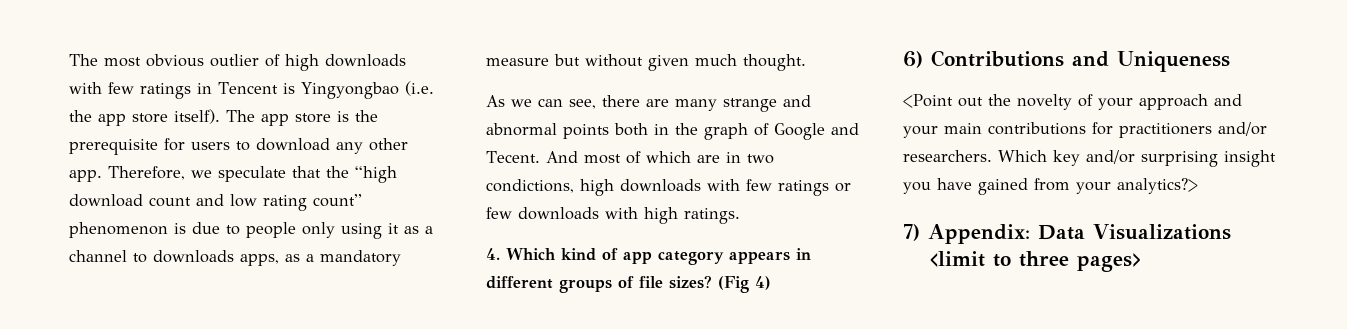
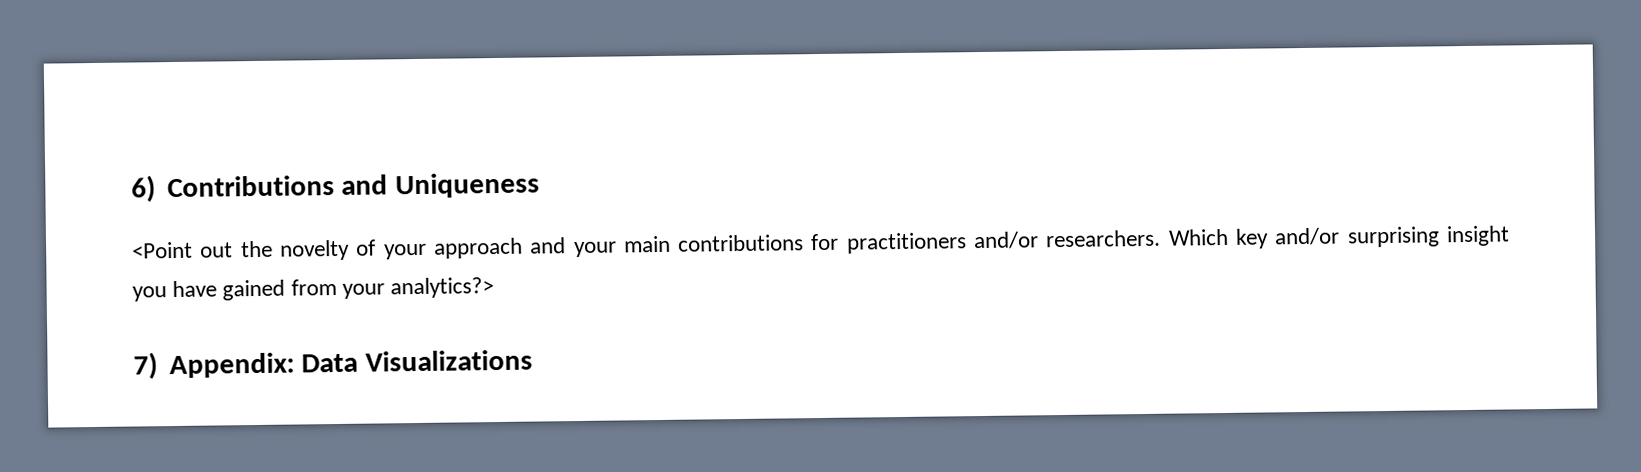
[69,54,406,71] [69,81,434,99] [69,109,379,126] [69,138,408,155] [69,166,397,183] [69,194,362,211] [69,222,433,239] [69,250,401,266] [486,54,806,71] [486,95,811,112] [486,123,859,140] [486,151,774,164] [486,179,851,196] [486,207,740,224] [486,248,811,265] [486,275,771,293] The most obvious outlier of high downloads with few ratings in Tencent is Yingyongbao (i.e. the app store itself). The app store is the prerequisite for users to download any other app. Therefore, we speculate that the “high download count and low rating count” phenomenon is due to people only using it as a channel to downloads apps, as a mandatory measure but without given much thought. // As we can see, there are many strange and abnormal points both in the graph of Google and Tecent. And most of which are in two condictions, high downloads with few ratings or few downloads with high ratings. // 4. Which kind of app category appears in different groups of file sizes? (Fig 4) // -> (131, 189) none
[928,251,1143,272] <limit to three pages> -> (534, 360) none

